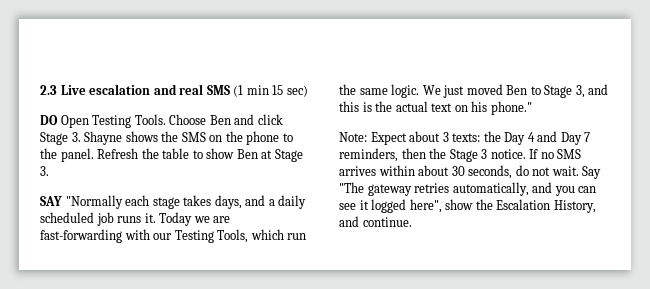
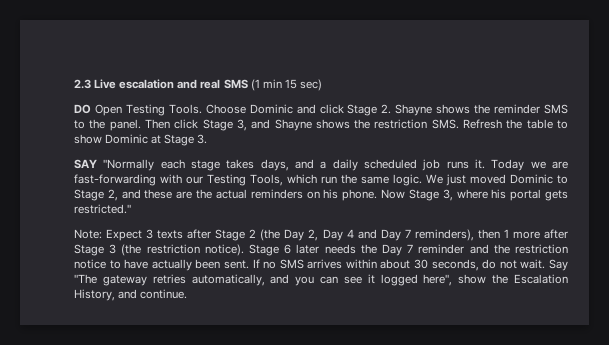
[209,115,231,125] Ben -> [249,104,293,114] Dominic
[71,131,293,145] [40,148,94,162] 3. Shayne shows the SMS on the phone to the panel. -> [381,104,569,116] [74,119,459,131] 2. Shayne shows the reminder SMS to the panel. Then click Stage 3, and Shayne shows the restriction SMS.
[236,149,258,159] Ben -> [105,134,149,144] Dominic
[506,85,528,95] Ben -> [510,174,553,184] Dominic
[575,84,609,98] [339,101,372,112] 3, and this is -> [107,189,193,201] 2, and these are
[431,103,453,112] text -> [250,189,303,199] reminders
[490,101,532,115] [339,131,501,145] phone." // Note: Expect about 3 texts: the -> [342,189,568,201] [74,204,131,214] [74,229,319,241] phone. Now Stage 3, where his portal gets restricted." // Note: Expect 3 texts after Stage 2 (the Day 2,
[339,148,526,162] reminders, then the Stage 3 notice. -> [414,229,568,241] [74,244,568,256] [74,259,249,271] reminders), then 1 more after Stage 3 (the restriction notice). Stage 6 later needs the Day 7 reminder and the restriction notice to have actually been sent.

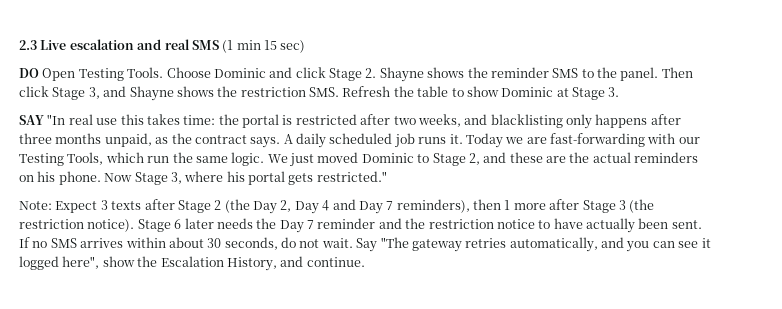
[103,159,327,171] "Normally each stage takes days, and a -> [47,114,681,129] [19,133,293,148] "In real use this takes time: the portal is restricted after two weeks, and blacklisting only happens after three months unpaid, as the contract says. A

